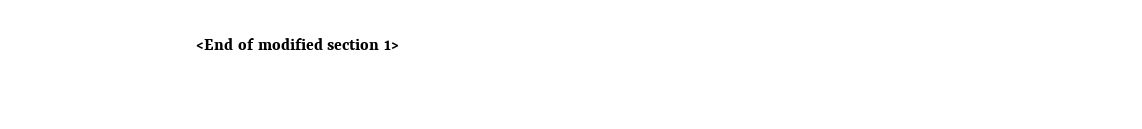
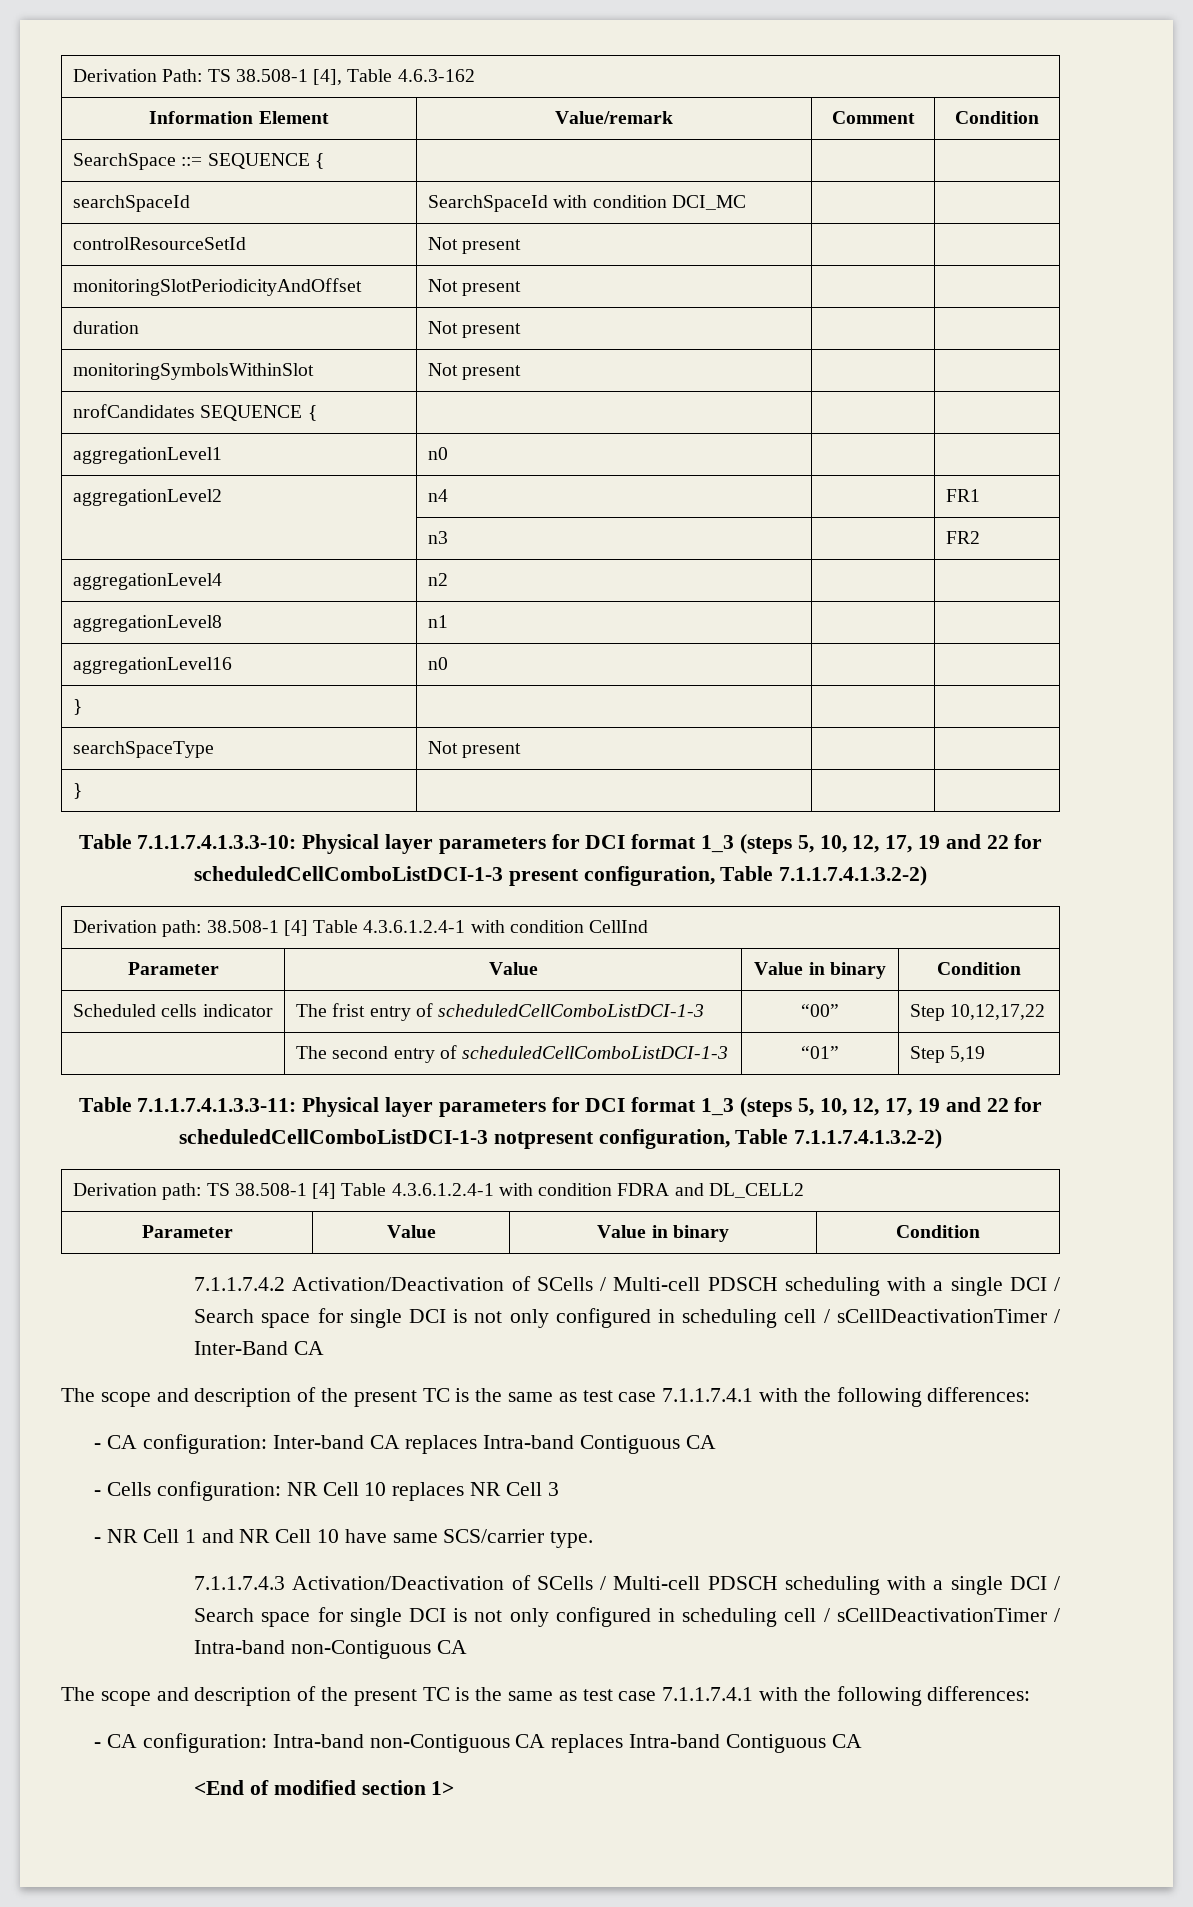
(196, 44) none -> [73,69,475,85] [149,111,329,124] [555,111,673,124] [831,111,915,124] [955,111,1039,124] [73,153,324,170] [73,195,191,212] [428,195,746,212] [73,237,247,250] [428,237,522,254] [73,278,363,296] [428,279,522,296] [73,321,140,334] [428,321,522,338] [73,363,315,380] [428,363,522,380] [73,404,317,421] [73,447,223,464] [428,447,449,460] [73,489,223,506] [428,489,449,502] [946,489,981,502] [428,531,449,544] [946,531,981,544] [73,573,223,590] [428,573,449,586] [73,615,223,632] [428,615,449,628] [73,657,233,674] [428,657,449,670] [73,699,83,715] [73,741,215,758] [428,741,522,758] [73,783,83,799] [78,834,1043,854] [193,866,928,886] [73,920,649,937] [127,962,219,975] [488,962,538,975] [754,962,886,979] [937,962,1021,975] [73,1004,273,1017] [296,1003,705,1021] [801,1004,839,1017] [910,1004,1046,1021] [296,1045,729,1063] [801,1046,839,1059] [910,1046,986,1063] [78,1097,1043,1117] [178,1129,943,1149] [73,1183,805,1200] [141,1225,233,1238] [386,1225,436,1238] [597,1225,729,1242] [896,1225,980,1238] [194,1276,1060,1296] [194,1308,1060,1328] [194,1341,324,1355] [61,1387,1031,1407] [94,1434,716,1454] [94,1481,559,1501] [94,1529,594,1548] [194,1575,1060,1595] [194,1607,1060,1627] [194,1640,467,1659] [61,1686,1031,1706] [94,1733,862,1753] Derivation Path: TS 38.508-1 [4], Table 4.6.3-162 // Information Element | Value/remark | Comment | Condition // SearchSpace ::= SEQUENCE { | | | // searchSpaceId | SearchSpaceId with condition DCI_MC | | // controlResourceSetId | Not present | | // monitoringSlotPeriodicityAndOffset | Not present | | // duration | Not present | | // monitoringSymbolsWithinSlot | Not present | | // nrofCandidates SEQUENCE { | | | // aggregationLevel1 | n0 | | // aggregationLevel2 | n4 | | FR1 // | n3 | | FR2 // aggregationLevel4 | n2 | | // aggregationLevel8 | n1 | | // aggregationLevel16 | n0 | | // } | | | // searchSpaceType | Not present | | // } | | | // Table 7.1.1.7.4.1.3.3-10: Physical layer parameters for DCI format 1_3 (steps 5, 10, 12, 17, 19 and 22 for scheduledCellComboListDCI-1-3 present configuration, Table 7.1.1.7.4.1.3.2-2) // Derivation path: 38.508-1 [4] Table 4.3.6.1.2.4-1 with condition CellInd // Parameter | Value | Value in binary | Condition // Scheduled cells indicator | The frist entry of scheduledCellComboListDCI-1-3 | “00” | Step 10,12,17,22 // | The second entry of scheduledCellComboListDCI-1-3 | “01” | Step 5,19 // Table 7.1.1.7.4.1.3.3-11: Physical layer parameters for DCI format 1_3 (steps 5, 10, 12, 17, 19 and 22 for scheduledCellComboListDCI-1-3 notpresent configuration, Table 7.1.1.7.4.1.3.2-2) // Derivation path: TS 38.508-1 [4] Table 4.3.6.1.2.4-1 with condition FDRA and DL_CELL2 // Parameter | Value | Value in binary | Condition // 7.1.1.7.4.2 Activation/Deactivation of SCells / Multi-cell PDSCH scheduling with a single DCI / Search space for single DCI is not only configured in scheduling cell / sCellDeactivationTimer / Inter-Band CA // The scope and description of the present TC is the same as test case 7.1.1.7.4.1 with the following differences: // - CA configuration: Inter-band CA replaces Intra-band Contiguous CA // - Cells configuration: NR Cell 10 replaces NR Cell 3 // - NR Cell 1 and NR Cell 10 have same SCS/carrier type. // 7.1.1.7.4.3 Activation/Deactivation of SCells / Multi-cell PDSCH scheduling with a single DCI / Search space for single DCI is not only configured in scheduling cell / sCellDeactivationTimer / Intra-band non-Contiguous CA // The scope and description of the present TC is the same as test case 7.1.1.7.4.1 with the following differences: // - CA configuration: Intra-band non-Contiguous CA replaces Intra-band Contiguous CA //

